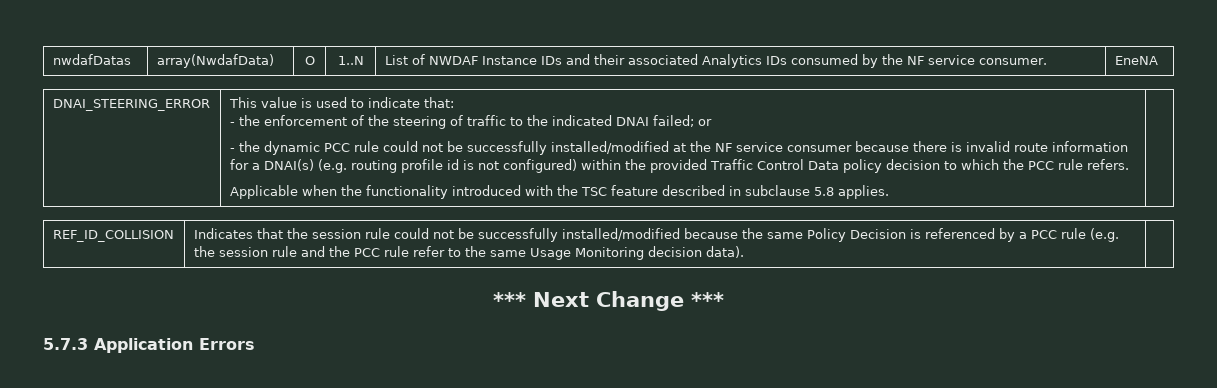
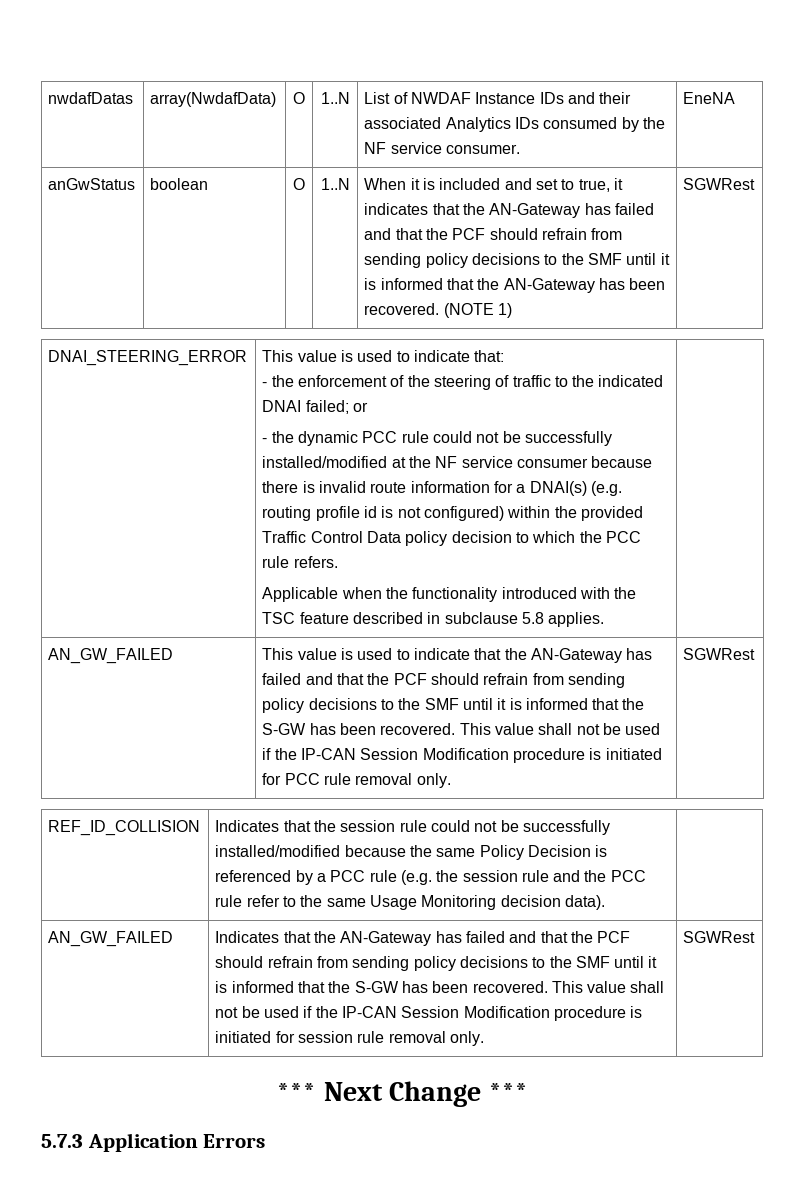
(1158, 60) none -> [48,178,136,190] [150,178,209,190] [293,178,305,190] [320,178,350,190] [364,178,623,192] [364,203,654,218] [364,228,623,240] [364,253,670,268] [364,278,666,293] [364,303,512,318] [683,178,756,190] // anGwStatus | boolean | O | 1..N | When it is included and set to true, it indicates that the AN-Gateway has failed and that the PCF should refrain from sending policy decisions to the SMF until it is informed that the AN-Gateway has been recovered. (NOTE 1) | SGWRest
(889, 192) none -> [48,648,174,664] [262,648,653,663] [262,673,625,688] [262,698,645,713] [262,723,661,735] [262,748,662,763] [262,773,451,788] [683,648,756,660] // AN_GW_FAILED | This value is used to indicate that the AN-Gateway has failed and that the PCF should refrain from sending policy decisions to the SMF until it is informed that the S-GW has been recovered. This value shall not be used if the IP-CAN Session Modification procedure is initiated for PCC rule removal only. | SGWRest
(744, 252) none -> [48,931,174,947] [215,931,631,946] [215,956,658,971] [215,981,665,993] [215,1006,643,1021] [215,1031,484,1046] [683,931,756,943] // AN_GW_FAILED | Indicates that the AN-Gateway has failed and that the PCF should refrain from sending policy decisions to the SMF until it is informed that the S-GW has been recovered. This value shall not be used if the IP-CAN Session Modification procedure is initiated for session rule removal only. | SGWRest

